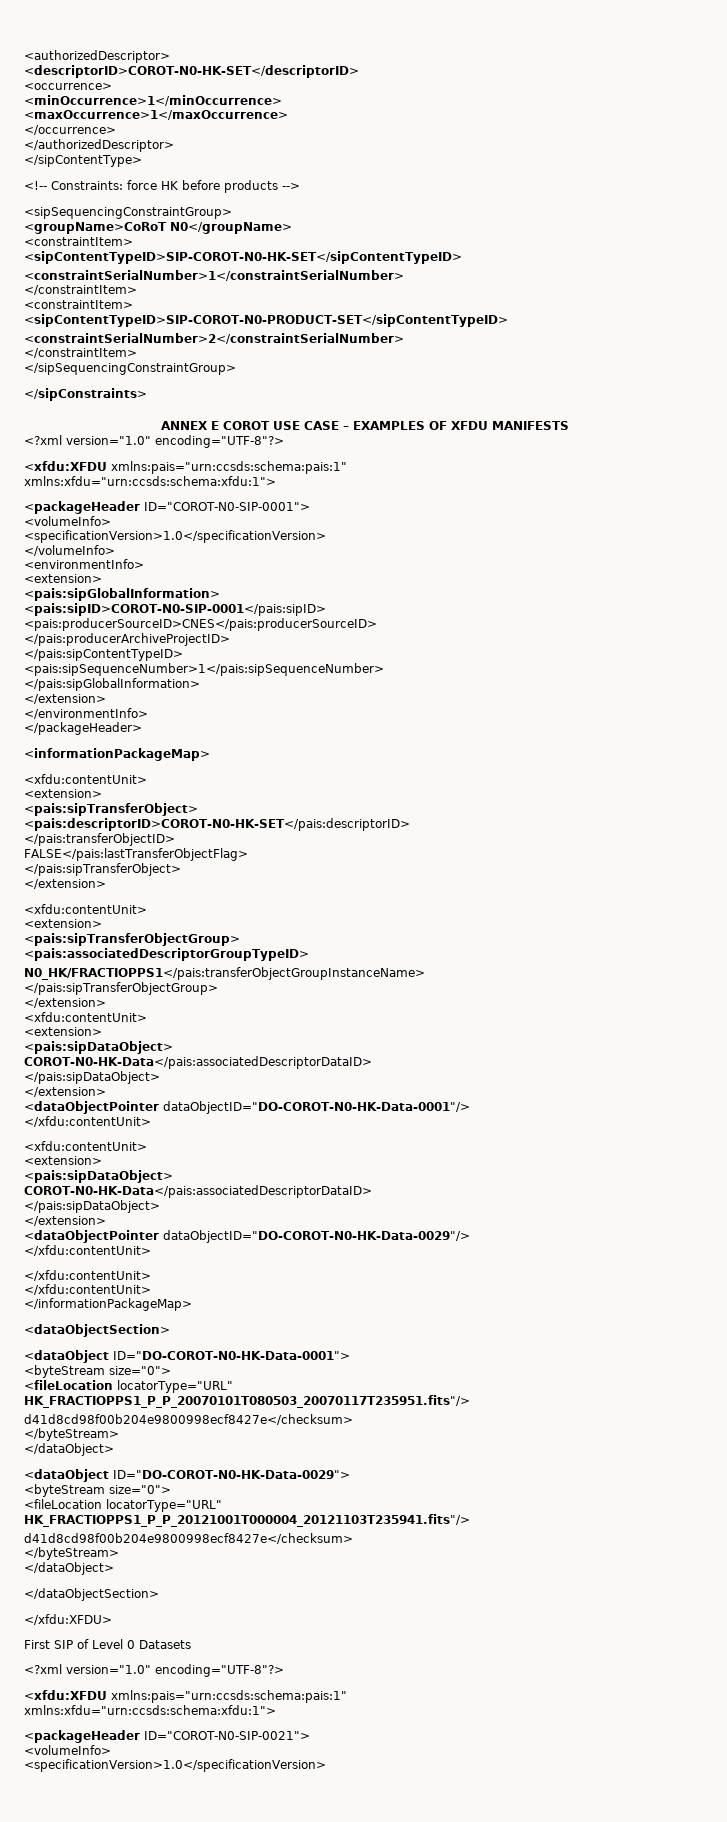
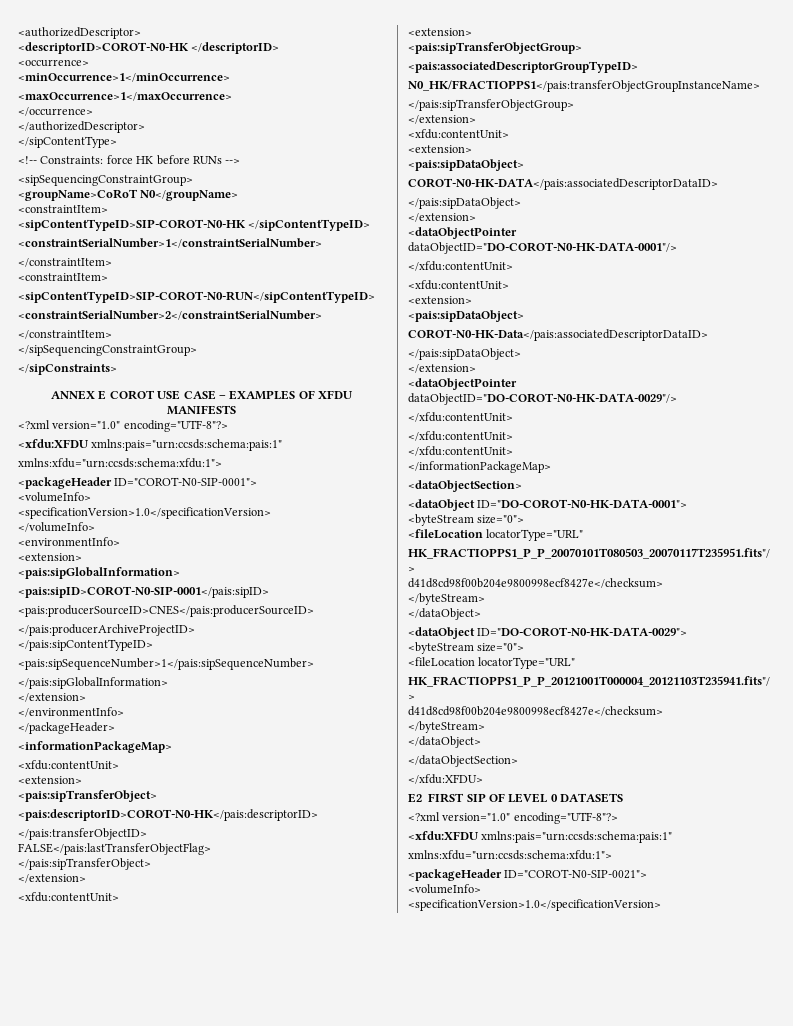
[24,65,359,78] <descriptorID>COROT-N0-HK-SET</descriptorID> -> [18,42,280,54] <descriptorID>COROT-N0-HK </descriptorID>
[224,180,278,193] products -> [192,156,222,164] RUNs
[24,251,462,264] <sipContentTypeID>SIP-COROT-N0-HK-SET</sipContentTypeID> -> [18,219,371,231] <sipContentTypeID>SIP-COROT-N0-HK </sipContentTypeID>
[24,314,508,327] <sipContentTypeID>SIP-COROT-N0-PRODUCT-SET</sipContentTypeID> -> [18,291,375,303] <sipContentTypeID>SIP-COROT-N0-RUN</sipContentTypeID>
[24,818,410,831] <pais:descriptorID>COROT-N0-HK-SET</pais:descriptorID> -> [18,809,318,821] <pais:descriptorID>COROT-N0-HK</pais:descriptorID>
[24,1056,372,1069] [24,1071,160,1084] [24,1087,106,1097] [24,1101,470,1114] COROT-N0-HK-Data</pais:associatedDescriptorDataID> // </pais:sipDataObject> // </extension> // <dataObjectPointer dataObjectID="DO-COROT-N0-HK-Data-0001"/> -> [408,178,718,190] [408,197,521,209] [408,213,476,222] [408,227,517,239] [408,242,677,254] COROT-N0-HK-DATA</pais:associatedDescriptorDataID> // </pais:sipDataObject> // </extension> // <dataObjectPointer dataObjectID="DO-COROT-N0-HK-DATA-0001"/>
[163,1230,470,1243] dataObjectID="DO-COROT-N0-HK-Data-0029"/> -> [408,393,677,405] dataObjectID="DO-COROT-N0-HK-DATA-0029"/>
[113,1351,350,1360] ID="DO-COROT-N0-HK-Data-0001"> -> [477,499,688,509] ID="DO-COROT-N0-HK-DATA-0001">
[113,1470,350,1479] ID="DO-COROT-N0-HK-Data-0029"> -> [477,627,688,637] ID="DO-COROT-N0-HK-DATA-0029">
[24,1639,191,1649] First SIP of Level 0 Datasets -> [408,793,624,803] E2 FIRST SIP OF LEVEL 0 DATASETS

